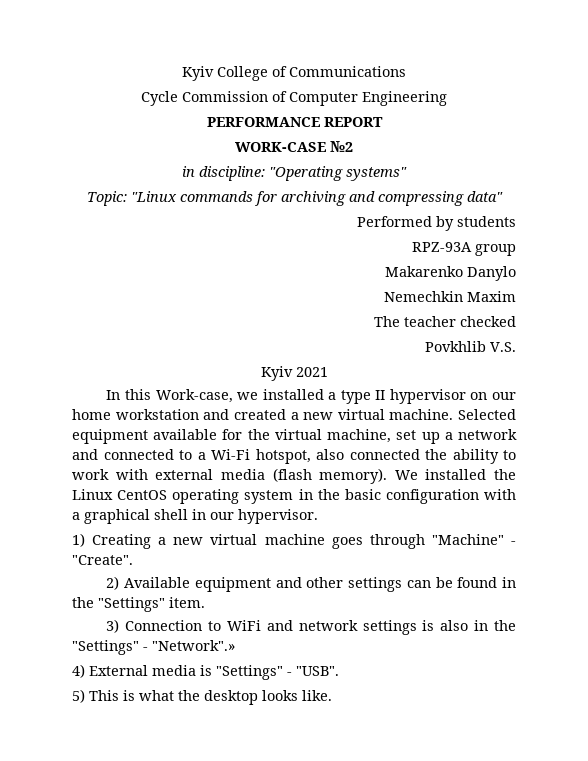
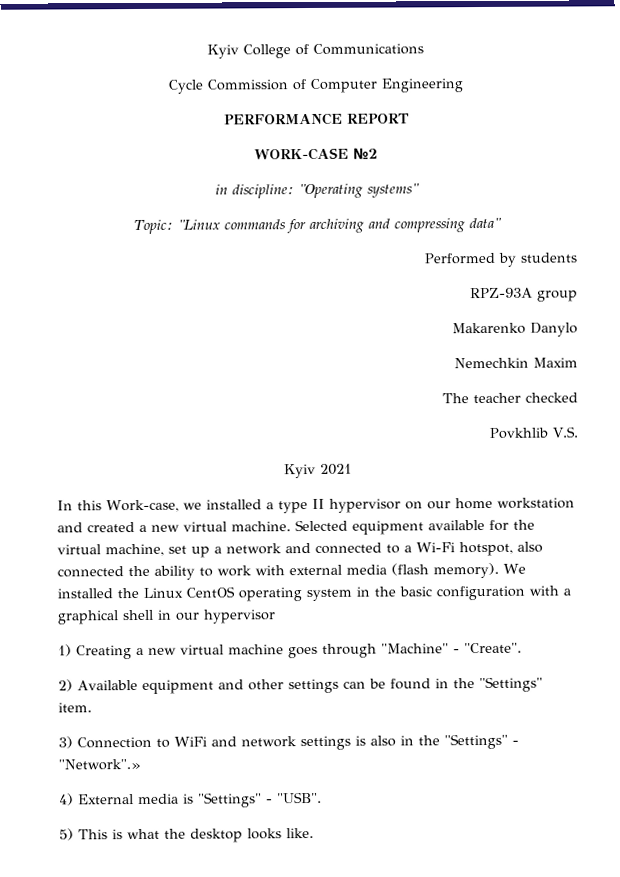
[238,509,318,524] hypervisor. -> [203,609,276,624] hypervisor

